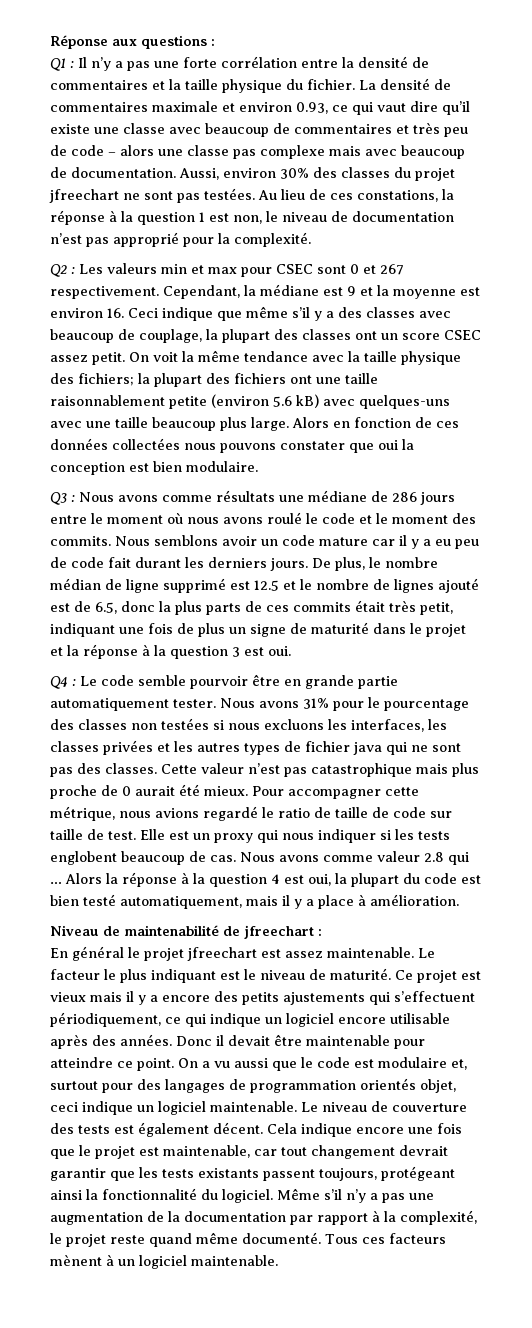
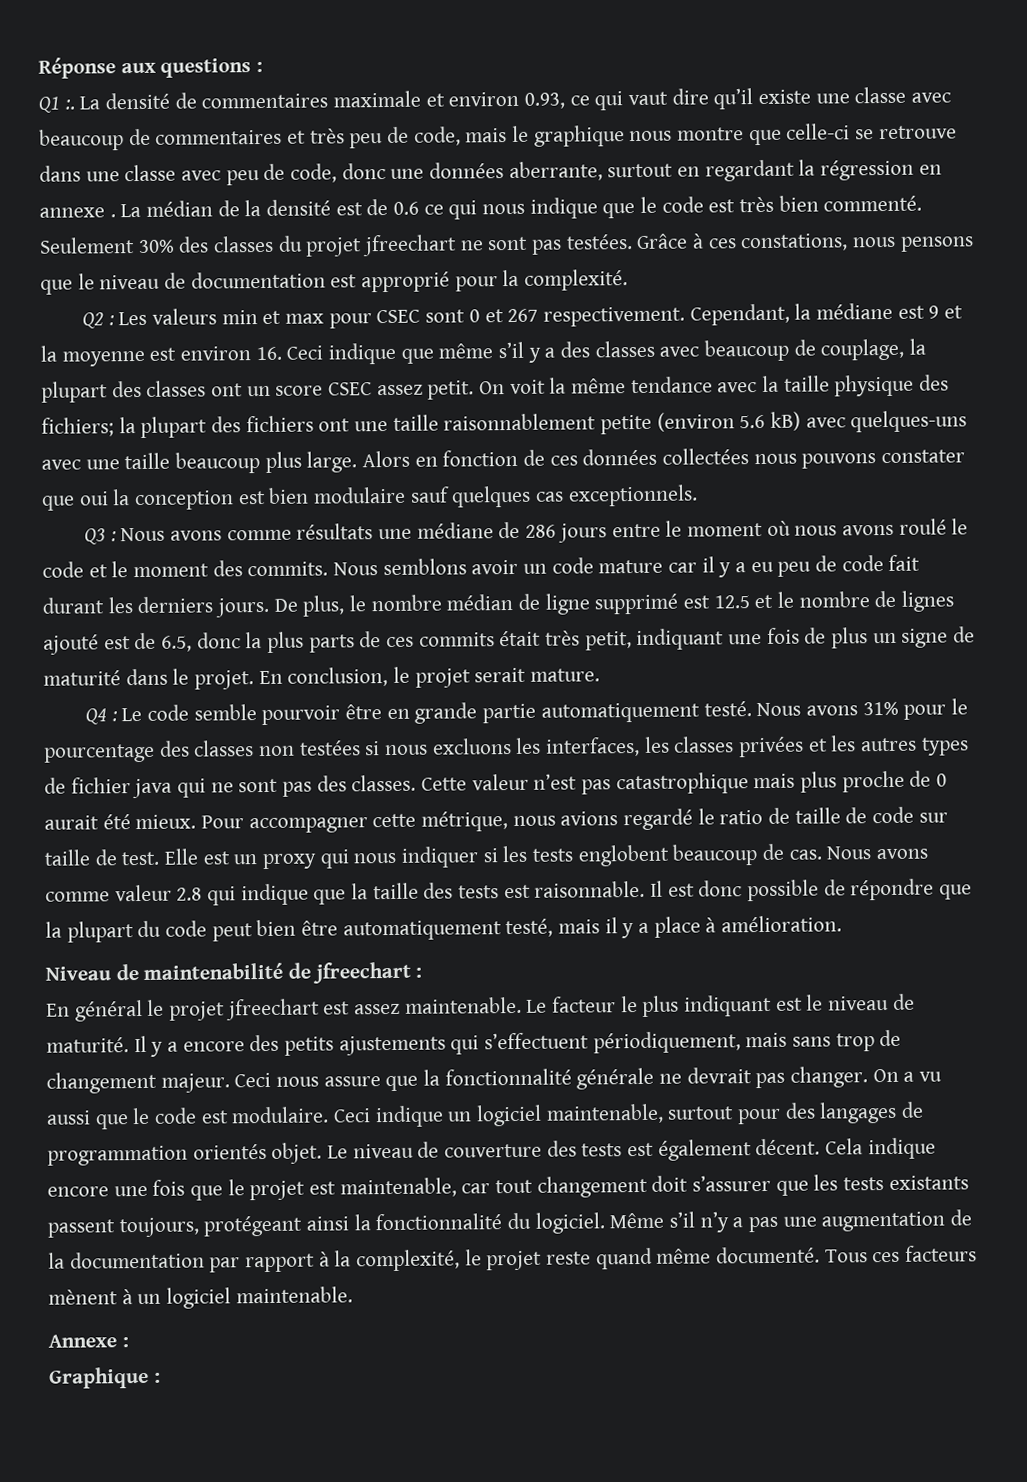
[70,56,429,71] [50,79,355,93] : Il n’y a pas une forte corrélation entre la densité de commentaires et la taille physique du fichier. -> [64,99,75,110] :.
[71,145,465,159] [50,167,276,180] code – alors une classe pas complexe mais avec beaucoup de documentation. Aussi, environ -> [413,123,957,147] [39,159,942,186] [39,195,923,220] [39,237,135,254] code, mais le graphique nous montre que celle-ci se retrouve dans une classe avec peu de code, donc une données aberrante, surtout en regardant la régression en annexe . La médian de la densité est de 0.6 ce qui nous indique que le code est très bien commenté. Seulement
[258,189,454,202] [50,210,262,225] Au lieu de ces constations, la réponse à la question 1 est non, -> [636,233,974,252] [40,279,73,295] Grâce à ces constations, nous pensons que
[50,233,109,247] n’est pas -> [330,274,358,288] est
[186,461,258,472] modulaire. -> [313,484,698,508] modulaire sauf quelques cas exceptionnels.
[426,624,466,637] [50,644,291,659] projet et la réponse à la question 3 est oui. -> [194,666,601,690] projet. En conclusion, le projet serait mature.
[173,699,216,708] tester. -> [703,701,752,717] testé.
[50,872,481,887] [50,894,242,909] … Alors la réponse à la question 4 est oui, la plupart du code est bien testé automatiquement, -> [240,878,973,906] [45,918,554,943] indique que la taille des tests est raisonnable. Il est donc possible de répondre que la plupart du code peut bien être automatiquement testé,
[395,970,481,983] [50,991,134,1002] Ce projet est vieux mais il -> [133,1035,147,1053] Il
[165,1013,450,1027] [50,1034,425,1049] [50,1057,174,1071] ce qui indique un logiciel encore utilisable après des années. Donc il devait être maintenable pour atteindre ce point. -> [745,1029,902,1052] [46,1066,869,1094] mais sans trop de changement majeur. Ceci nous assure que la fonctionnalité générale ne devrait pas changer.
[378,1057,467,1070] modulaire et, -> [231,1103,664,1128] modulaire. Ceci indique un logiciel maintenable,
[420,1079,456,1093] [50,1101,297,1115] objet, ceci indique un logiciel maintenable. -> [271,1142,323,1164] objet.
[399,1145,448,1156] [50,1168,106,1181] devrait garantir -> [651,1174,772,1192] doit s’assurer
(278, 1260) none -> [48,1334,129,1348] [49,1366,161,1389] // Annexe : // Graphique :

